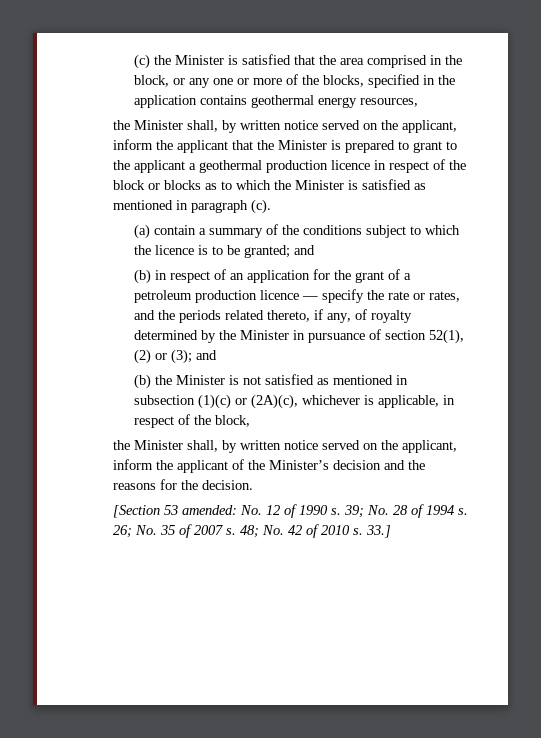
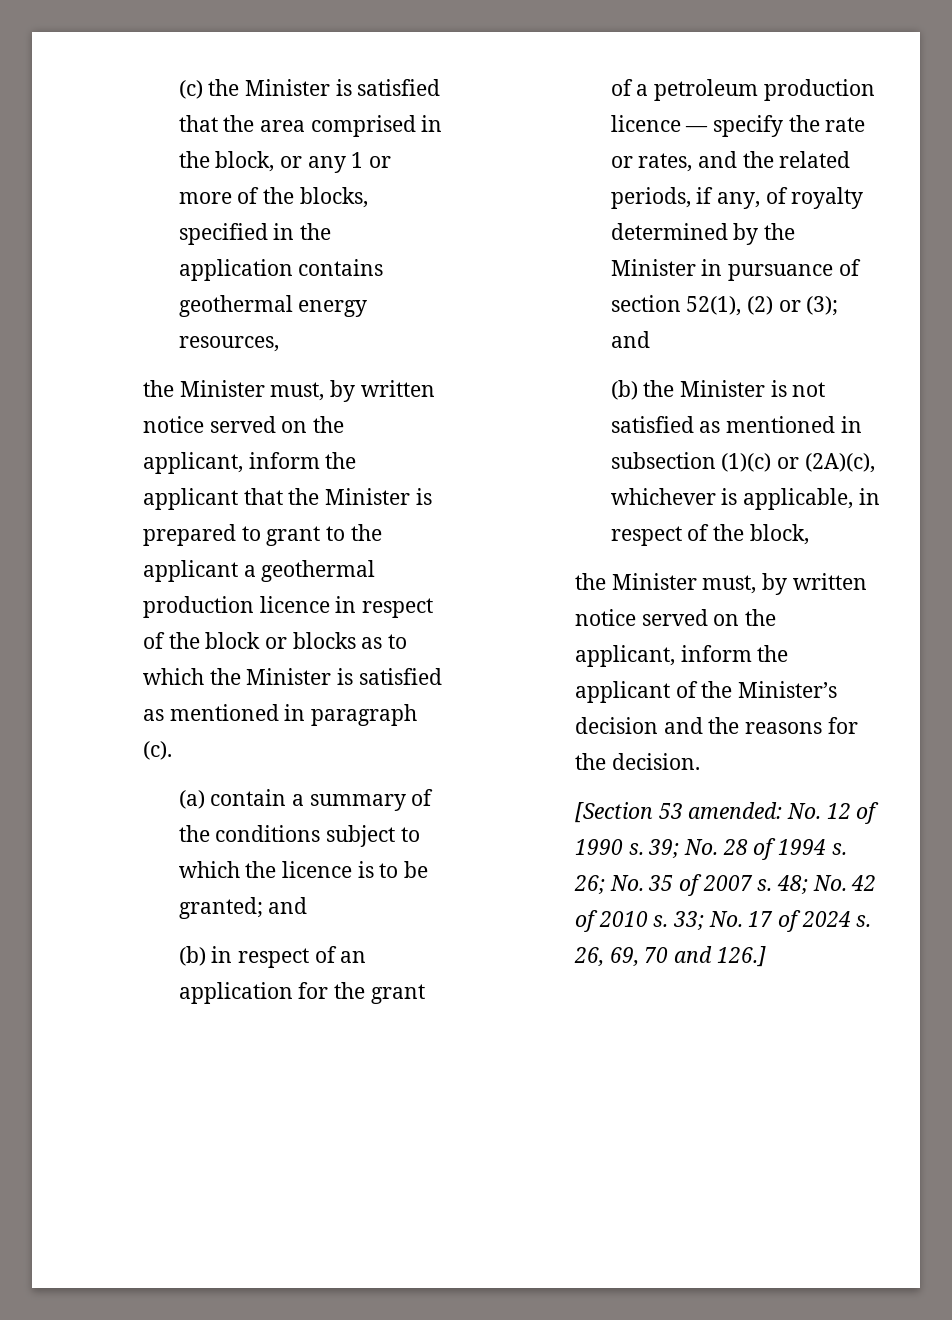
[213,78,234,85] one -> [351,152,364,168] 1
[187,120,219,132] shall, -> [270,382,325,401] must,
[179,310,311,323] periods related thereto, -> [779,151,851,168] [610,187,691,209] related periods,
[187,440,219,452] shall, -> [702,575,757,594] must,
[366,525,392,538] 33.] -> [672,910,872,932] [573,946,766,967] 33; No. 17 of 2024 s. 26, 69, 70 and 126.]

